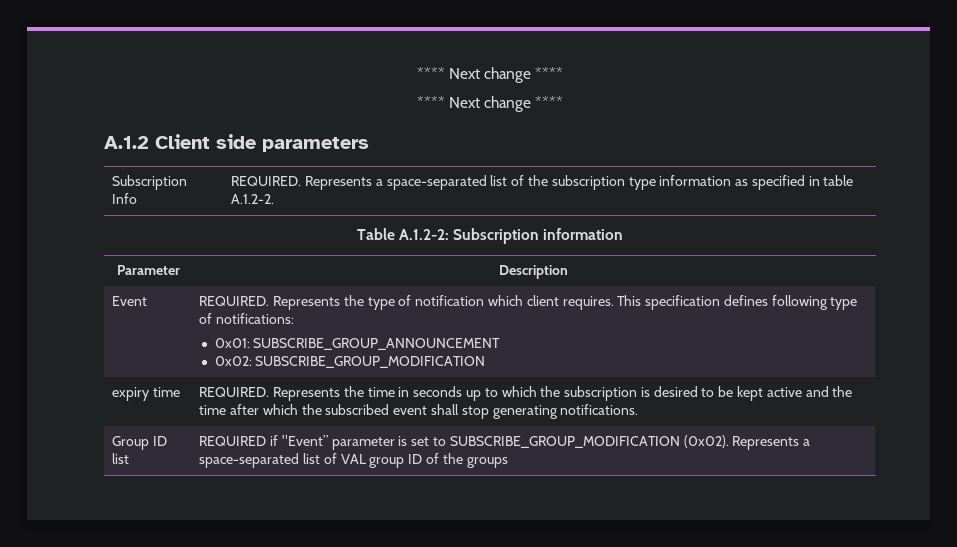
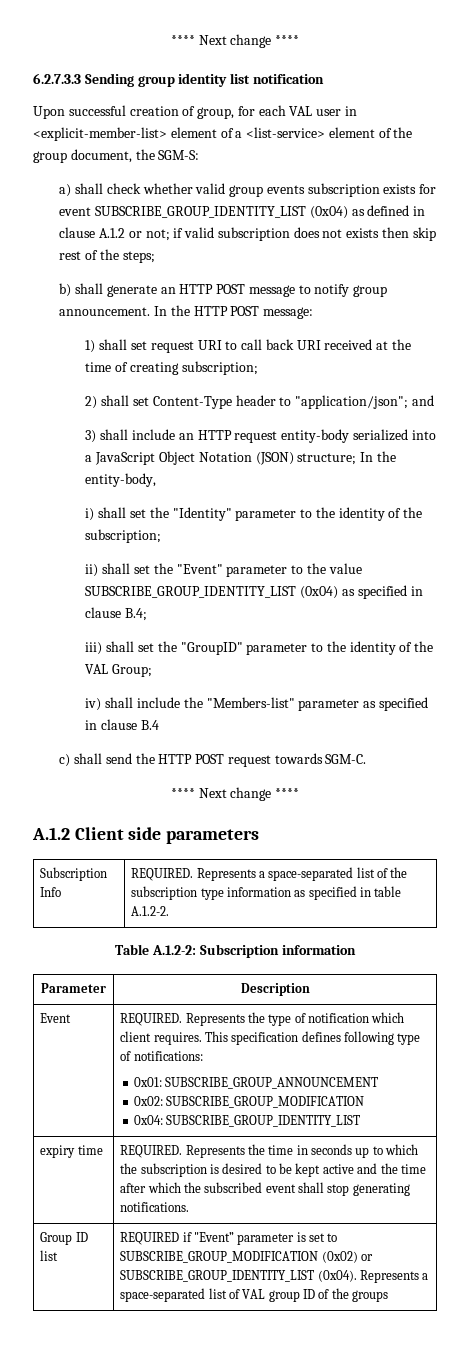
[416,67,564,83] **** Next change **** -> [170,34,300,48] [33,73,324,87] [33,105,358,119] [33,127,413,141] [33,149,200,163] [59,183,437,197] [59,205,426,219] [59,227,436,241] [59,249,155,263] [59,283,388,297] [59,305,314,319] [85,339,411,353] [85,361,258,375] [85,395,434,409] [85,429,436,443] [85,451,396,465] [85,473,157,487] [85,507,423,521] [85,529,162,543] [85,563,362,577] [85,585,423,599] [85,607,148,621] [85,641,434,655] [85,664,153,677] [85,697,428,711] [85,719,159,730] [59,753,367,767] **** Next change **** // 6.2.7.3.3 Sending group identity list notification // Upon successful creation of group, for each VAL user in <explicit-member-list> element of a <list-service> element of the group document, the SGM-S: // a) shall check whether valid group events subscription exists for event SUBSCRIBE_GROUP_IDENTITY_LIST (0x04) as defined in clause A.1.2 or not; if valid subscription does not exists then skip rest of the steps; // b) shall generate an HTTP POST message to notify group announcement. In the HTTP POST message: // 1) shall set request URI to call back URI received at the time of creating subscription; // 2) shall set Content-Type header to "application/json"; and // 3) shall include an HTTP request entity-body serialized into a JavaScript Object Notation (JSON) structure; In the entity-body, // i) shall set the "Identity" parameter to the identity of the subscription; // ii) shall set the "Event" parameter to the value SUBSCRIBE_GROUP_IDENTITY_LIST (0x04) as specified in clause B.4; // iii) shall set the "GroupID" parameter to the identity of the VAL Group; // iv) shall include the "Members-list" parameter as specified in clause B.4 // c) shall send the HTTP POST request towards SGM-C.
(486, 362) none -> [133,1115,361,1127] // 0x04: SUBSCRIBE_GROUP_IDENTITY_LIST
[683,435,729,448] (0x02). -> [321,1251,373,1263] [120,1270,357,1282] (0x02) or SUBSCRIBE_GROUP_IDENTITY_LIST (0x04).

